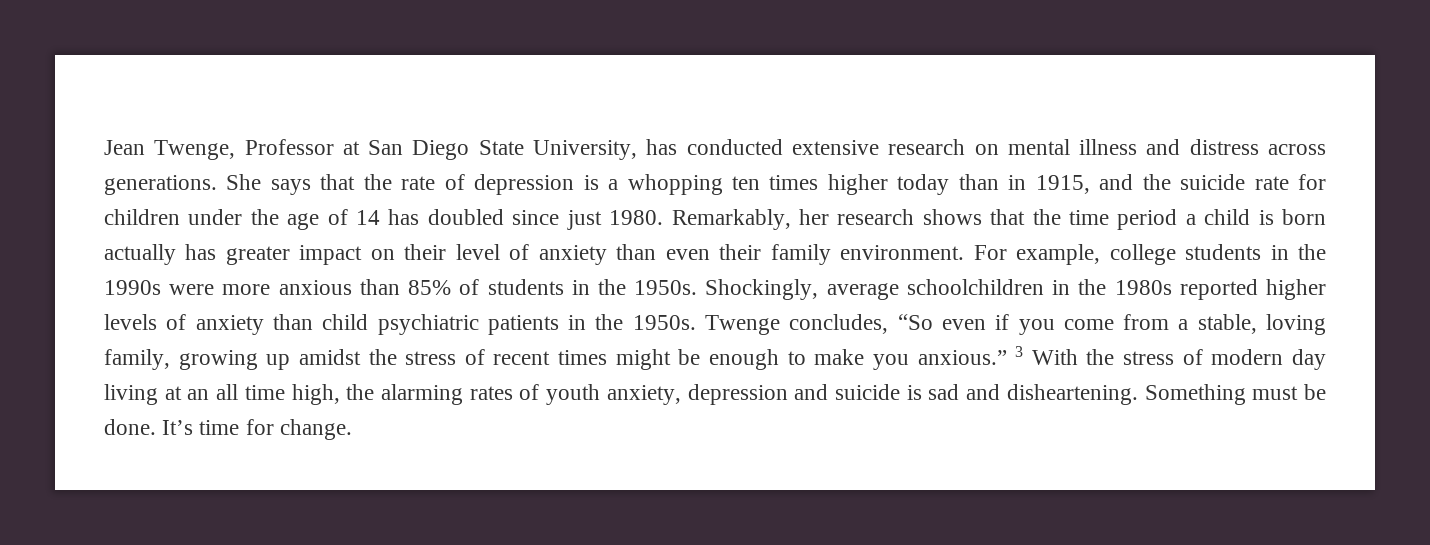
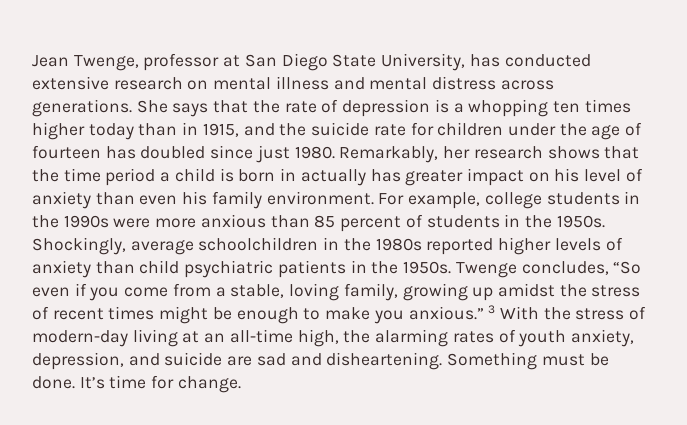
[244,139,334,155] Professor -> [143,53,220,71] professor
(1181, 147) none -> [369,77,428,90] mental
[356,210,381,225] 14 -> [32,145,101,159] fourteen
(1326, 217) none -> [280,168,297,181] in
[404,244,447,260] their -> [554,168,580,182] his
[719,244,762,260] their -> [182,191,208,205] his
[408,280,452,295] 85% -> [314,215,402,232] 85 percent
[1211,349,1327,370] modern day -> [32,330,128,347] modern-day
[216,384,285,400] all time -> [229,329,293,343] all-time
[687,384,788,405] depression -> [32,352,124,370] depression,
[906,385,922,400] is -> [227,356,253,366] are

